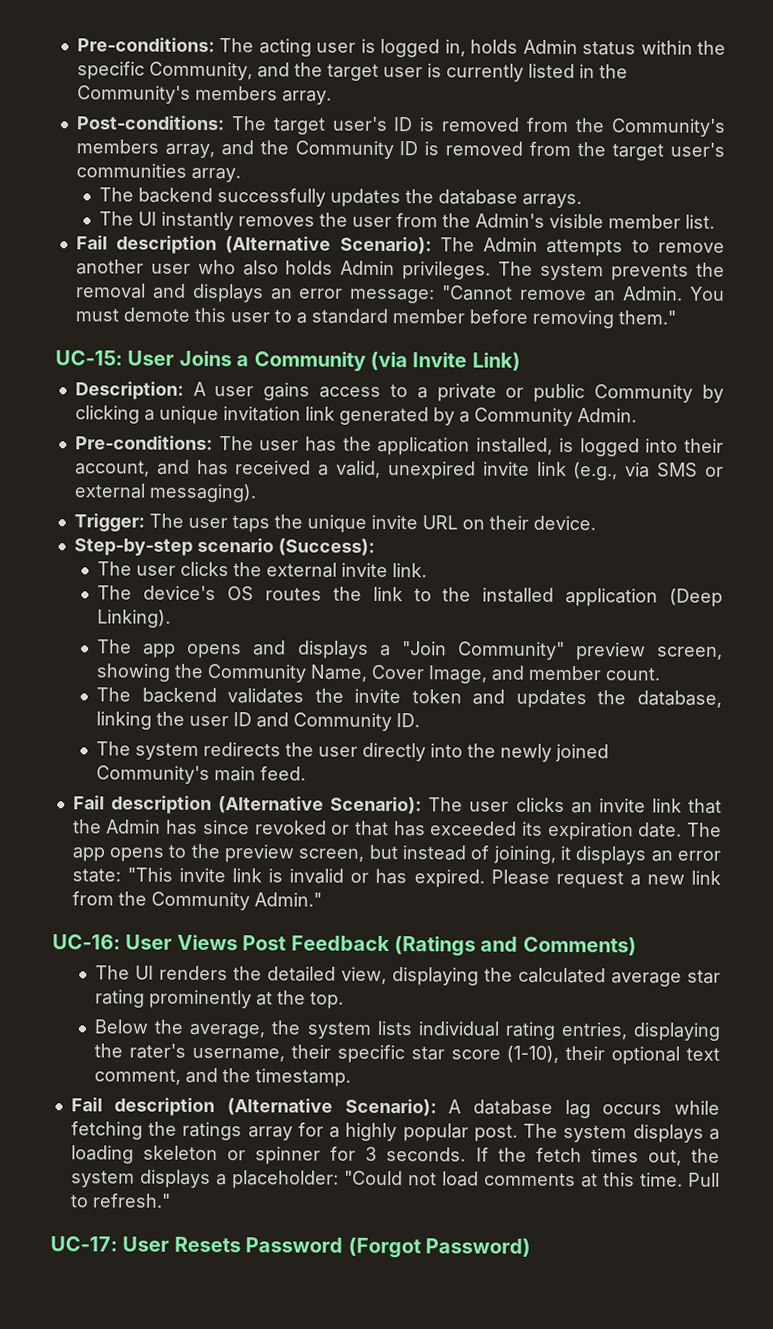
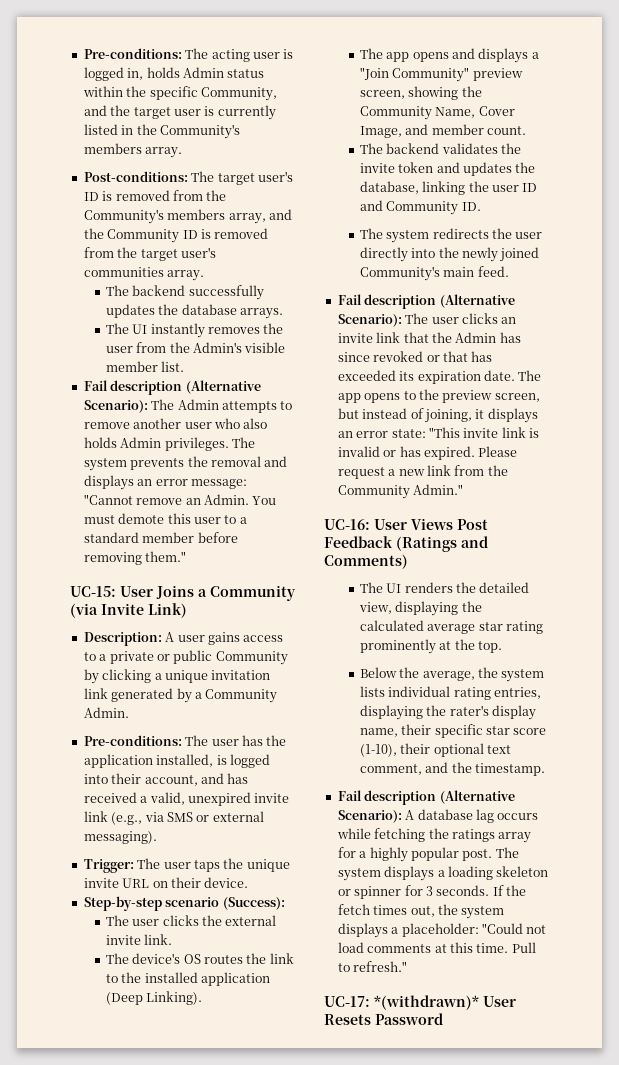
[191,1047,285,1062] username, -> [492,705,537,720] [359,728,398,737] display name,
(118, 1244) none -> [374,995,479,1010] *(withdrawn)*
[347,1236,531,1259] (Forgot Password) -> (443, 1019) none

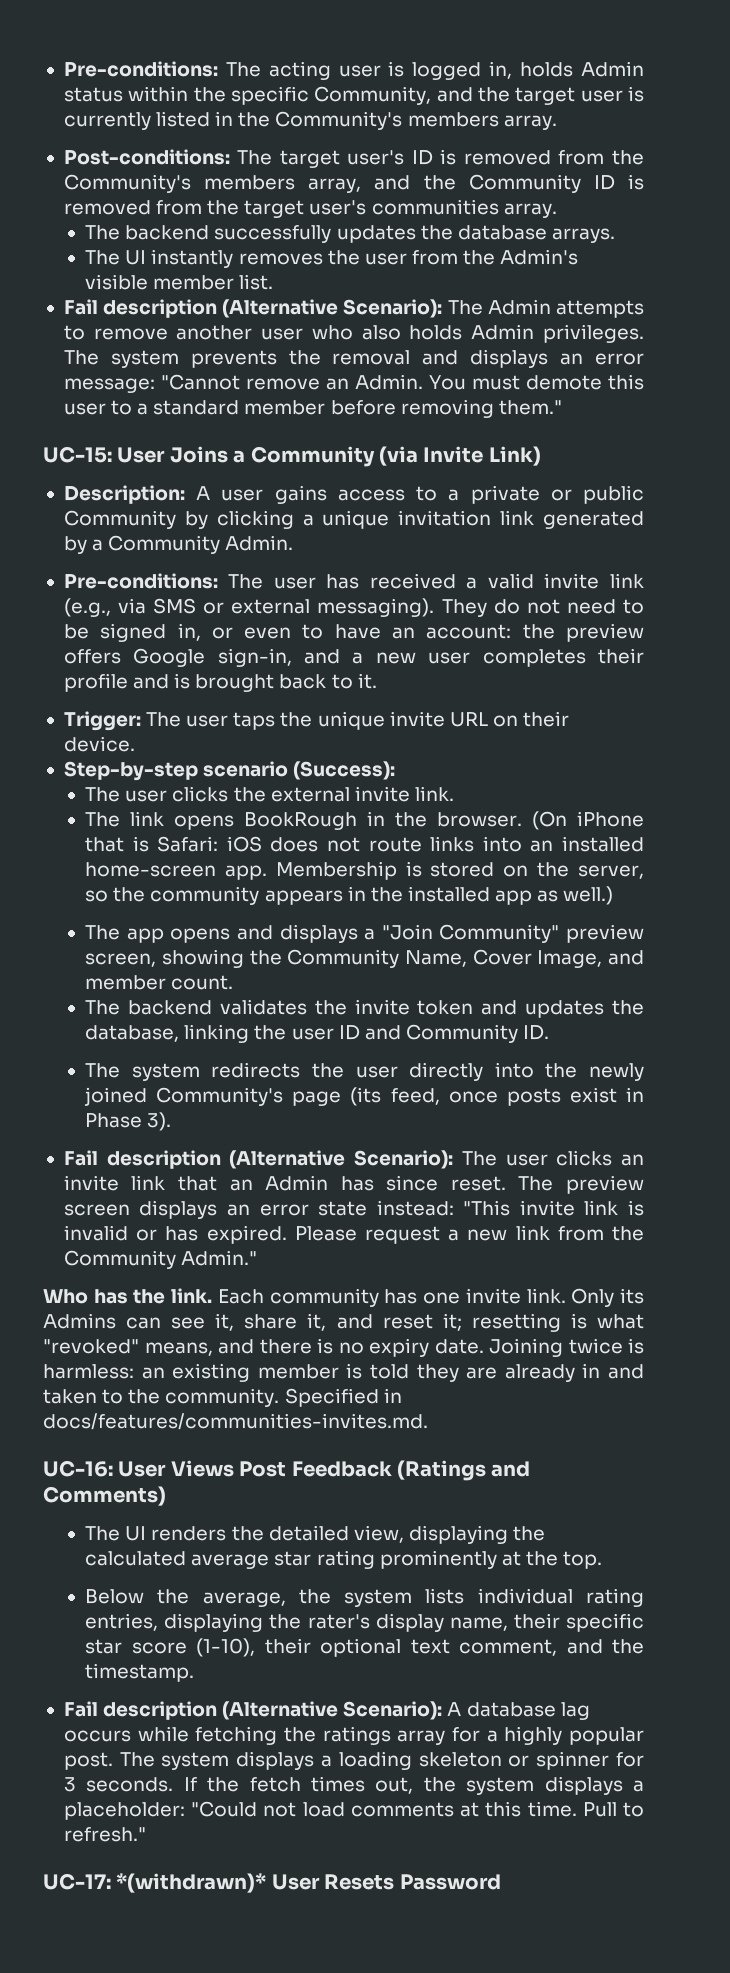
[266,735,287,746] [83,754,270,768] [83,773,249,786] [83,792,251,806] the application installed, is logged into their account, and has received a valid, unexpired -> [369,573,534,589] received a valid
(157, 837) none -> [441,599,645,617] [63,623,645,642] [63,648,644,667] [63,673,377,692] They do not need to be signed in, or even to have an account: the preview offers Google sign-in, and a new user completes their profile and is brought back to it.
[132,953,294,964] [105,972,271,986] [105,991,203,1005] device's OS routes the link to the installed application (Deep Linking). -> [130,811,644,830] [85,836,645,852] [85,861,645,880] [85,886,614,905] link opens BookRough in the browser. (On iPhone that is Safari: iOS does not route links into an installed home-screen app. Membership is stored on the server, so the community appears in the installed app as well.)
[443,266,509,277] main feed. -> [292,1087,644,1106] [85,1112,172,1131] page (its feed, once posts exist in Phase 3).
[431,332,452,343] the -> [229,1179,253,1191] an
[373,351,493,362] [337,370,542,384] [337,389,540,403] [337,408,538,423] [337,429,426,438] revoked or that has exceeded its expiration date. The app opens to the preview screen, but instead of joining, it displays an error state: -> [450,1175,644,1194] [63,1200,454,1219] reset. The preview screen displays an error state instead:
(464, 489) none -> [43,1288,645,1307] [43,1313,644,1332] [43,1338,644,1357] [43,1363,645,1382] [43,1388,402,1407] [43,1413,428,1430] // Who has the link. Each community has one invite link. Only its Admins can see it, share it, and reset it; resetting is what "revoked" means, and there is no expiry date. Joining twice is harmless: an existing member is told they are already in and taken to the community. Specified in docs/features/communities-invites.md.

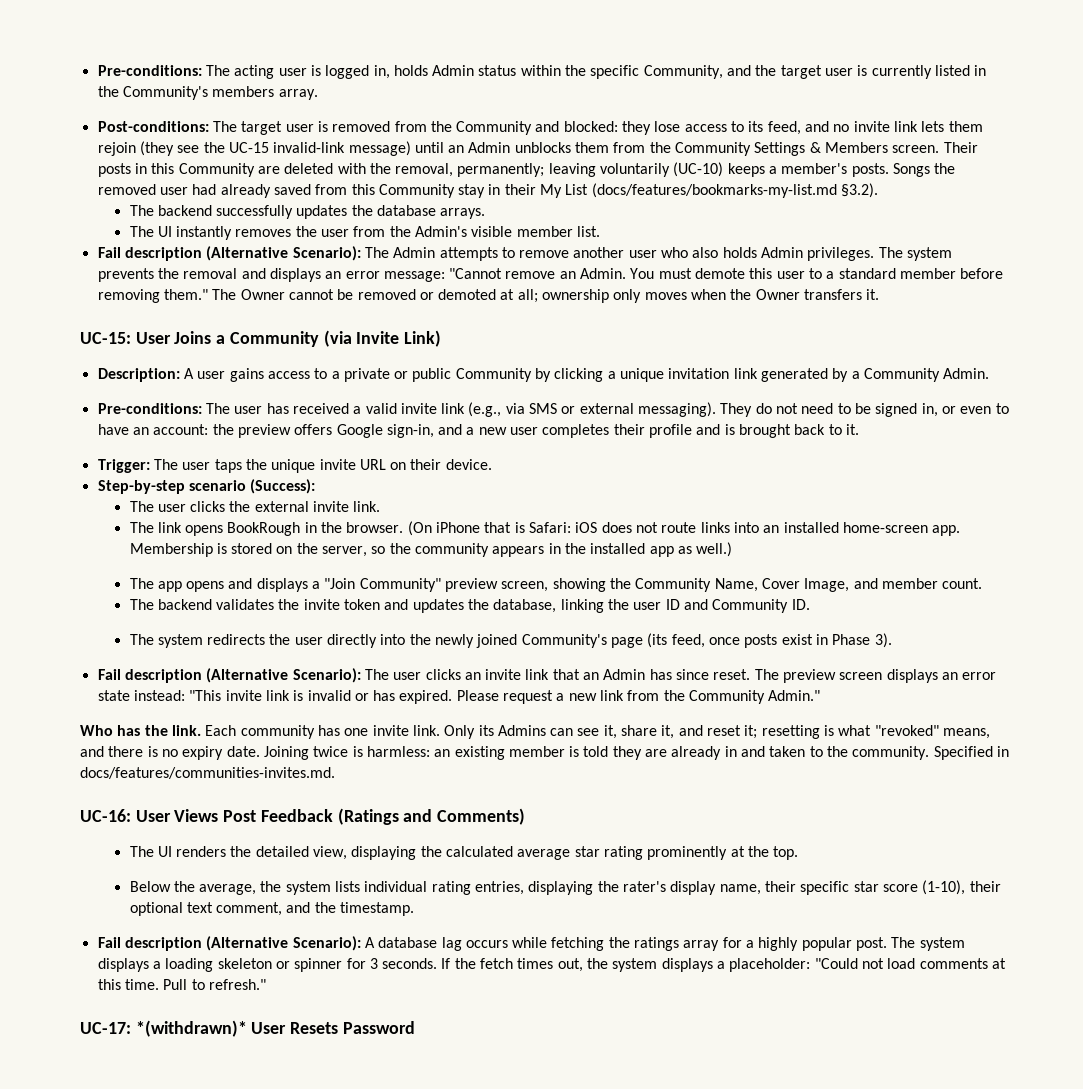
[347,149,645,165] [63,174,644,193] [63,199,557,218] user's ID is removed from the Community's members array, and the Community ID is removed from the target user's communities array. -> [285,121,983,135] [97,141,978,156] [97,162,956,177] [97,183,879,198] user is removed from the Community and blocked: they lose access to its feed, and no invite link lets them rejoin (they see the UC-15 invalid-link message) until an Admin unblocks them from the Community Settings & Members screen. Their posts in this Community are deleted with the removal, permanently; leaving voluntarily (UC-10) keeps a member's posts. Songs the removed user had already saved from this Community stay in their My List (docs/features/bookmarks-my-list.md §3.2).
(562, 407) none -> [212,289,880,303] The Owner cannot be removed or demoted at all; ownership only moves when the Owner transfers it.

